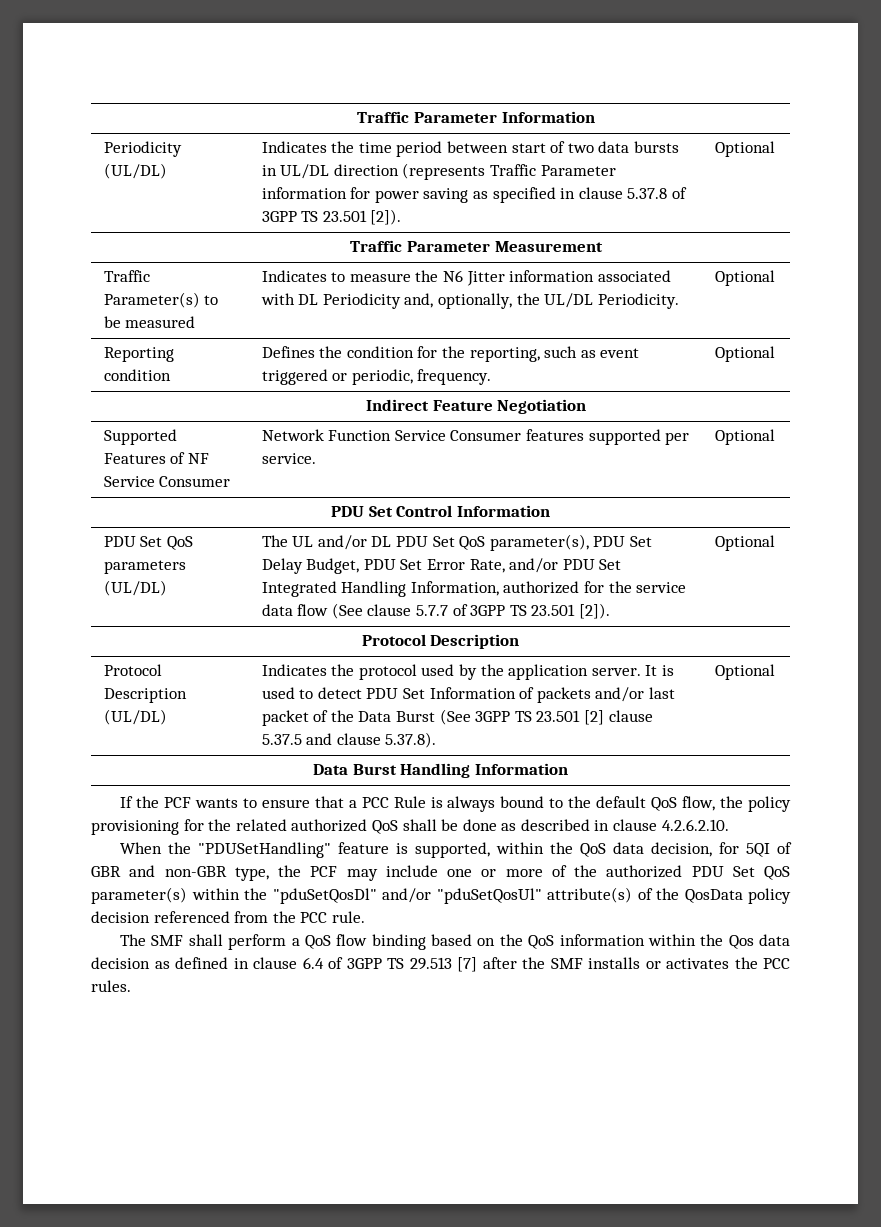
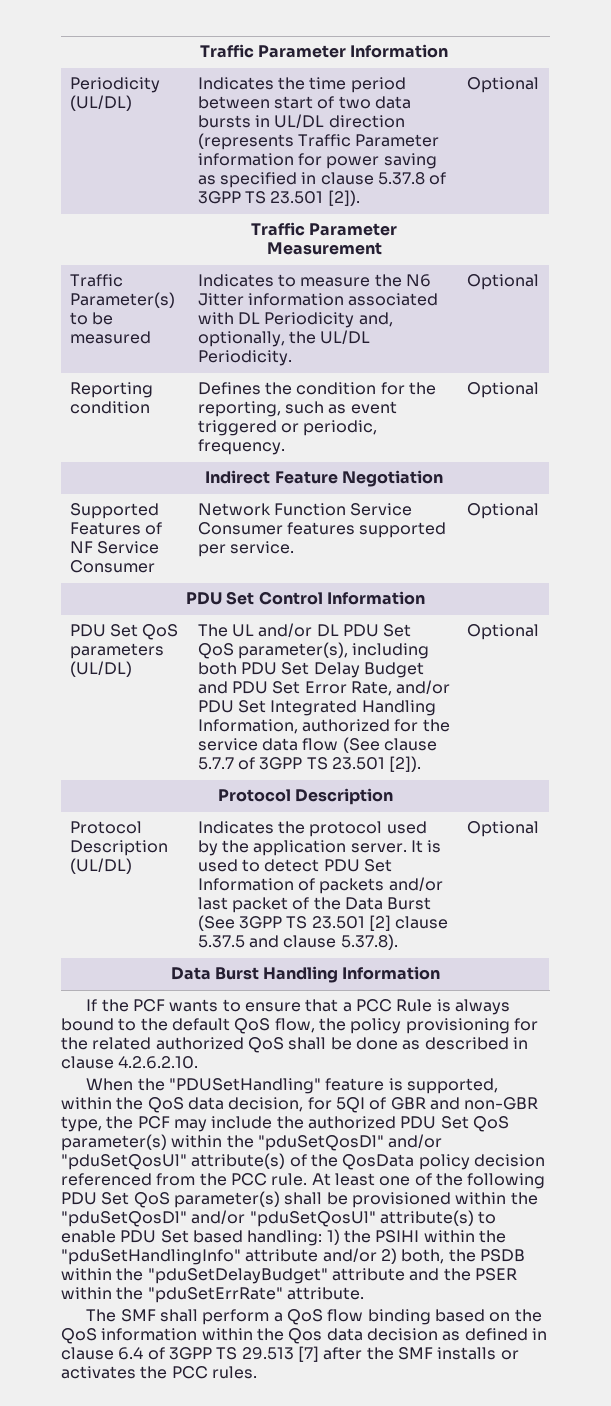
(589, 542) none -> [352,643,430,659] [197,662,237,675] including both
[306,558,360,574] Budget, -> [363,662,424,678] [197,681,228,694] Budget and
[447,865,567,877] one or more of -> (273, 1122) none
(365, 917) none -> [311,1173,546,1189] [61,1191,538,1208] [61,1210,497,1227] [61,1229,506,1246] [61,1248,525,1265] [61,1268,517,1284] [61,1287,364,1303] At least one of the following PDU Set QoS parameter(s) shall be provisioned within the "pduSetQosDl" and/or "pduSetQosUl" attribute(s) to enable PDU Set based handling: 1) the PSIHI within the "pduSetHandlingInfo" attribute and/or 2) both, the PSDB within the "pduSetDelayBudget" attribute and the PSER within the "pduSetErrRate" attribute.

